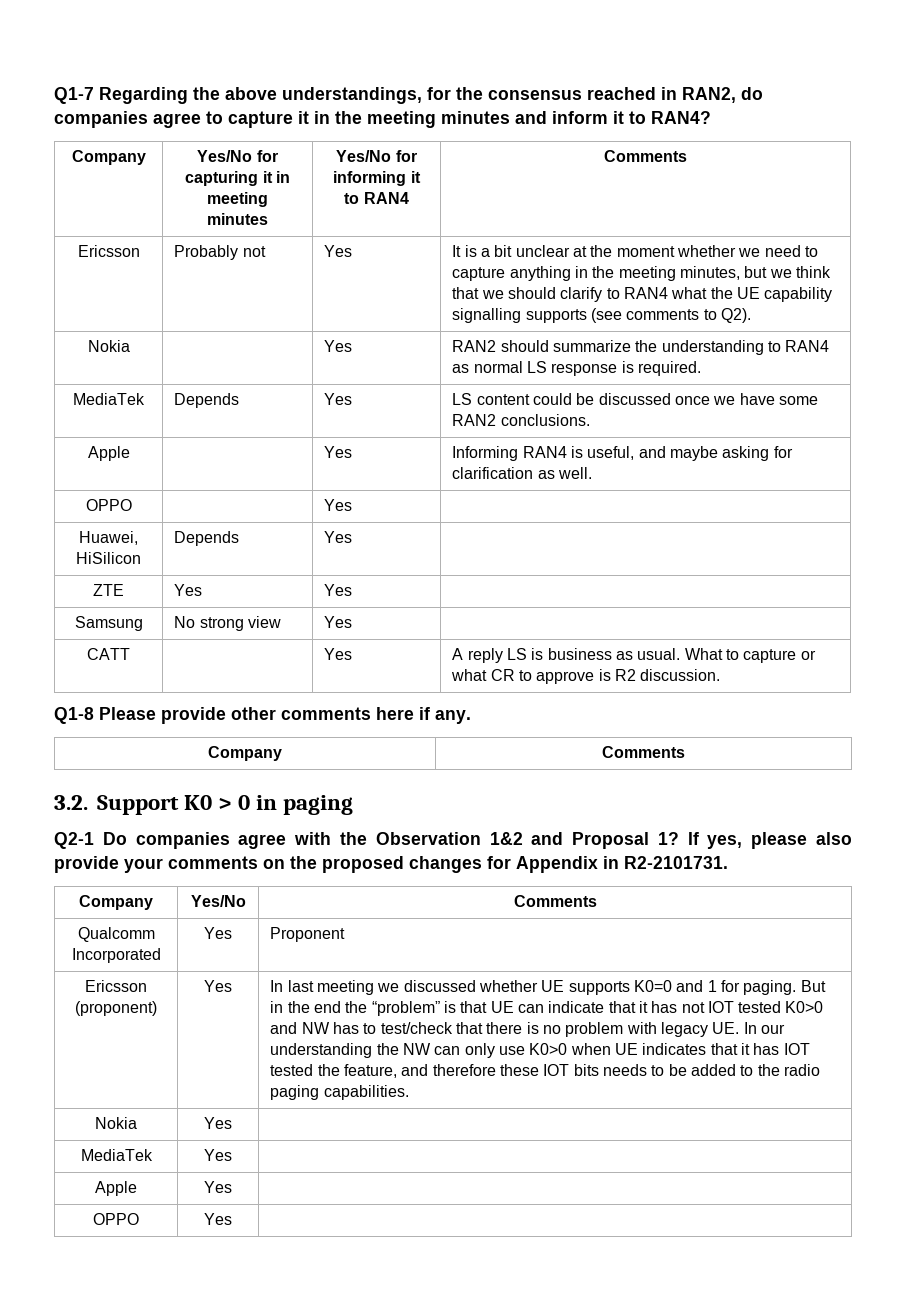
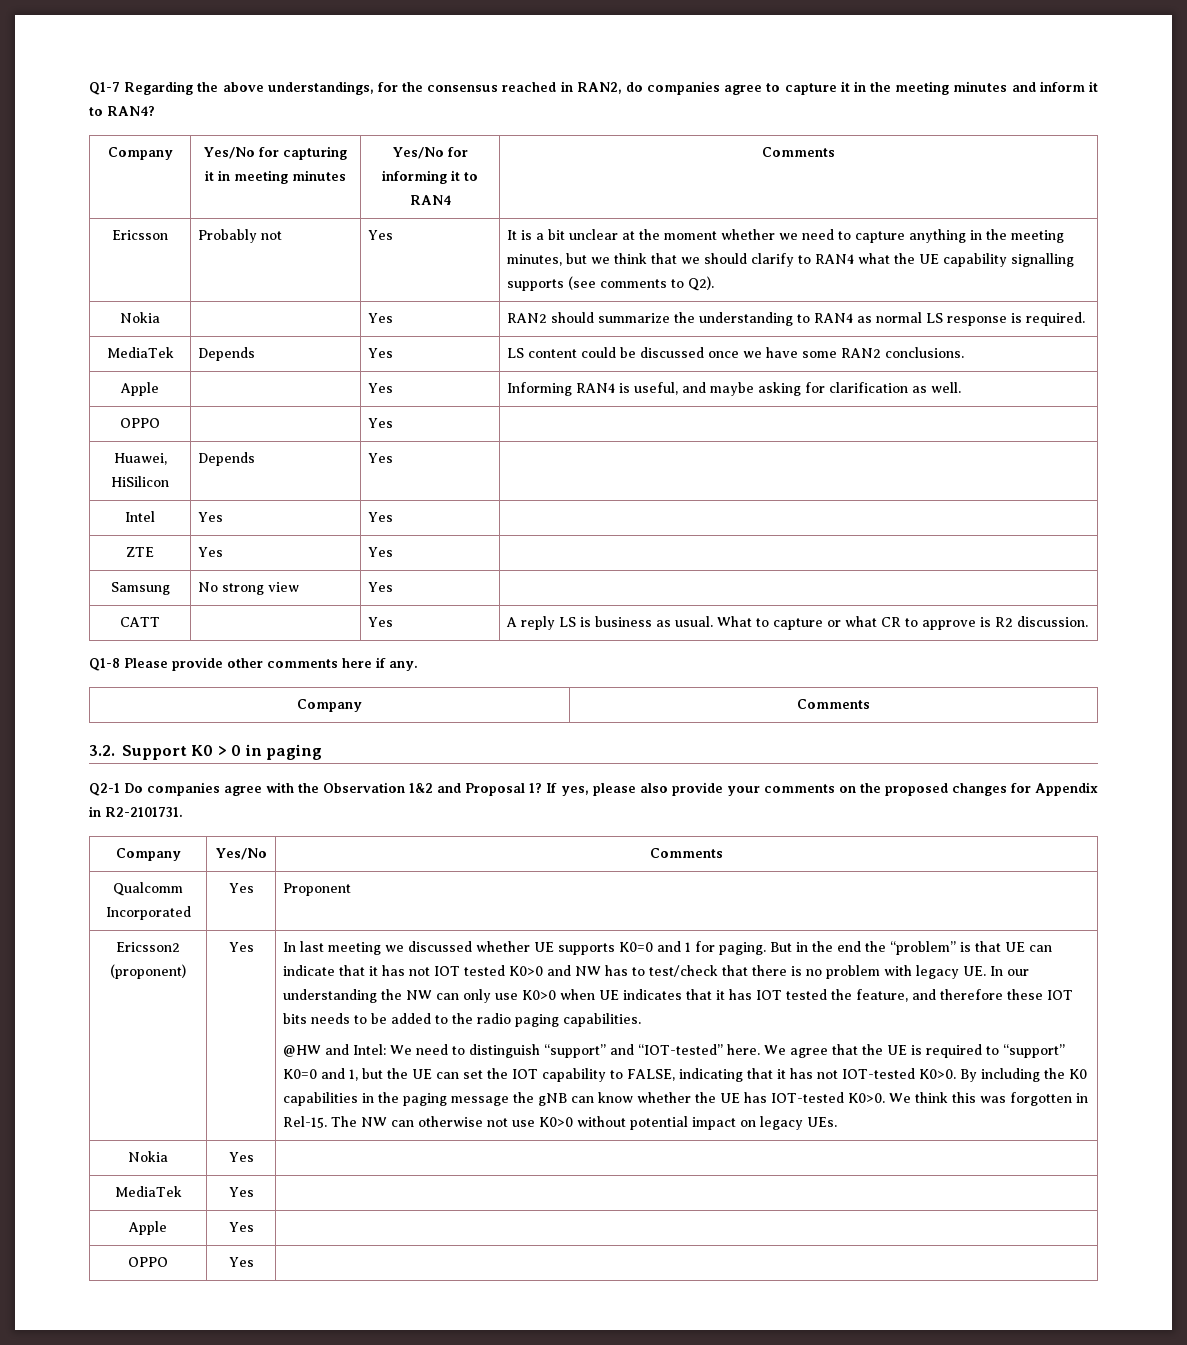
(353, 537) none -> [125,511,155,522] [198,512,224,522] [368,512,394,522] // Intel | Yes | Yes |
[85,980,147,992] Ericsson -> [116,942,180,952] Ericsson2
(409, 1092) none -> [283,1044,1066,1058] [283,1068,1088,1082] [283,1092,1089,1106] [283,1116,838,1130] // @HW and Intel: We need to distinguish “support” and “IOT-tested” here. We agree that the UE is required to “support” K0=0 and 1, but the UE can set the IOT capability to FALSE, indicating that it has not IOT-tested K0>0. By including the K0 capabilities in the paging message the gNB can know whether the UE has IOT-tested K0>0. We think this was forgotten in Rel-15. The NW can otherwise not use K0>0 without potential impact on legacy UEs.

